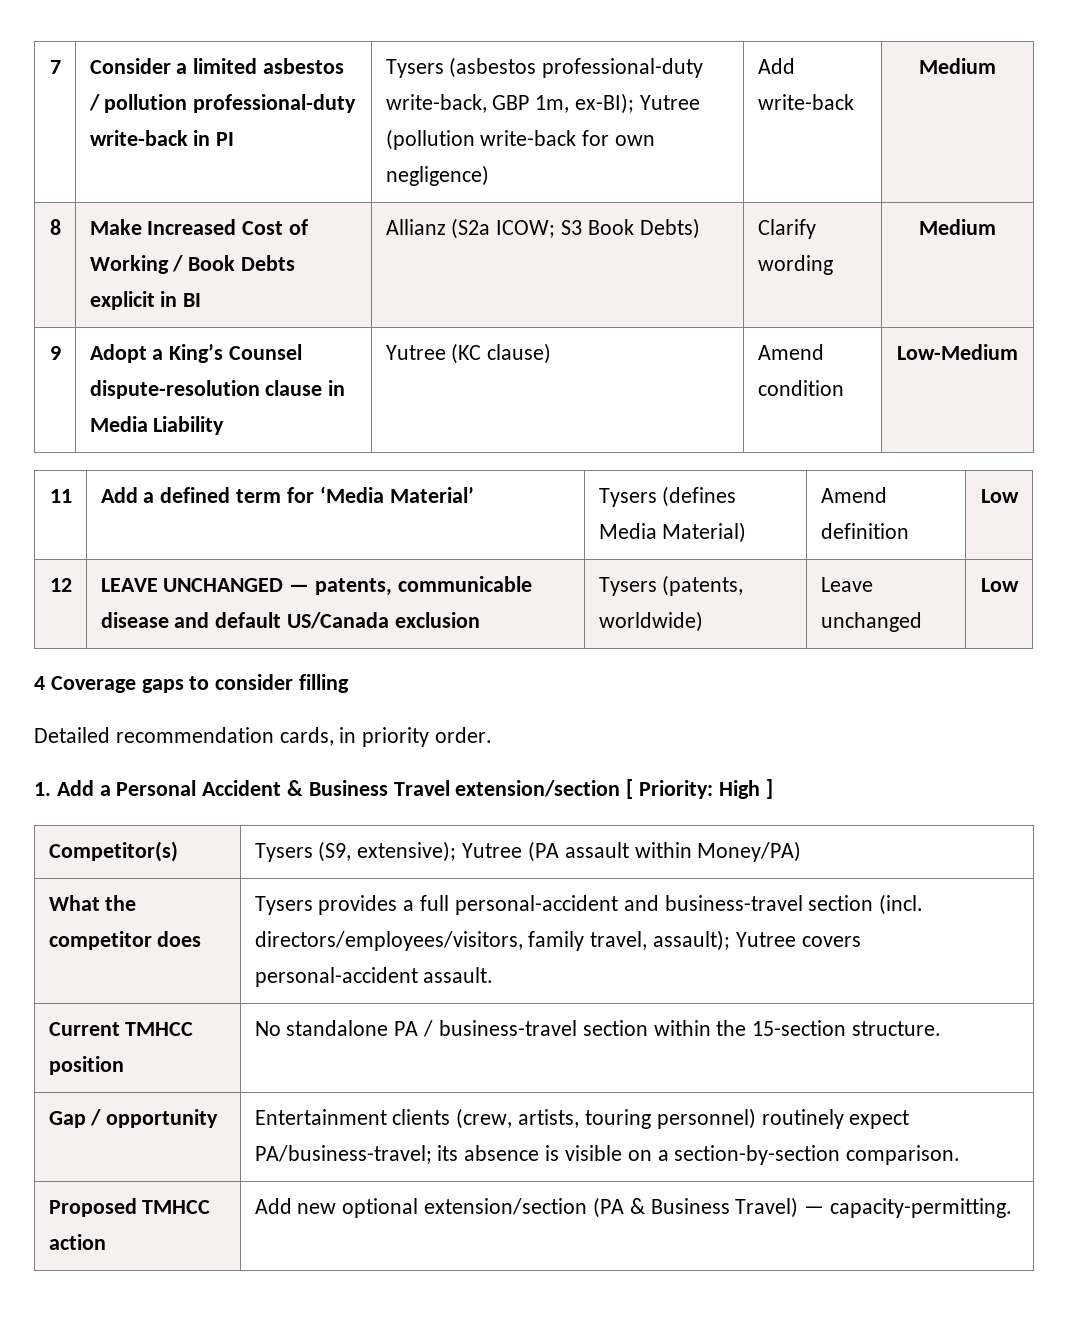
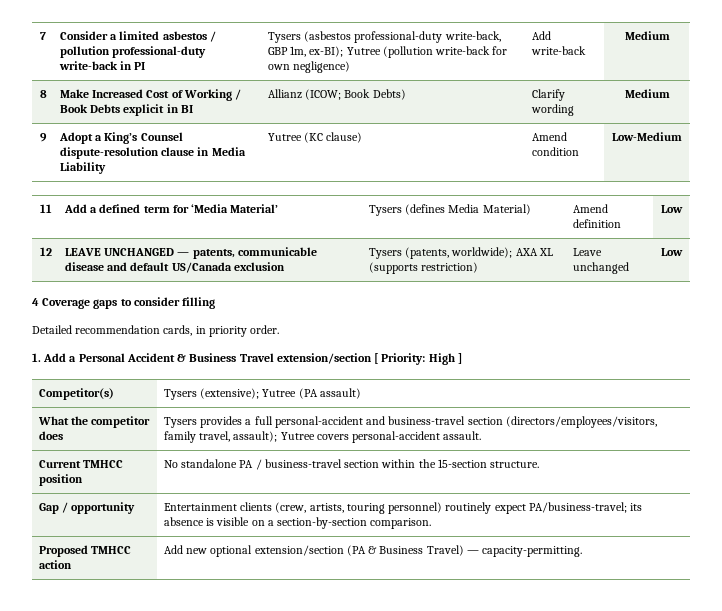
[451,218,583,239] (S2a ICOW; S3 -> [305,89,342,100] (ICOW;
[598,611,703,632] worldwide) -> [451,247,553,258] [368,262,479,274] worldwide); AXA XL (supports restriction)
[318,841,802,862] (S9, extensive); Yutree (PA assault within Money/PA) -> [200,388,361,399] (extensive); Yutree (PA assault)
[879,894,924,915] [254,931,523,951] (incl. directors/employees/visitors, -> [505,416,657,428] (directors/employees/visitors,

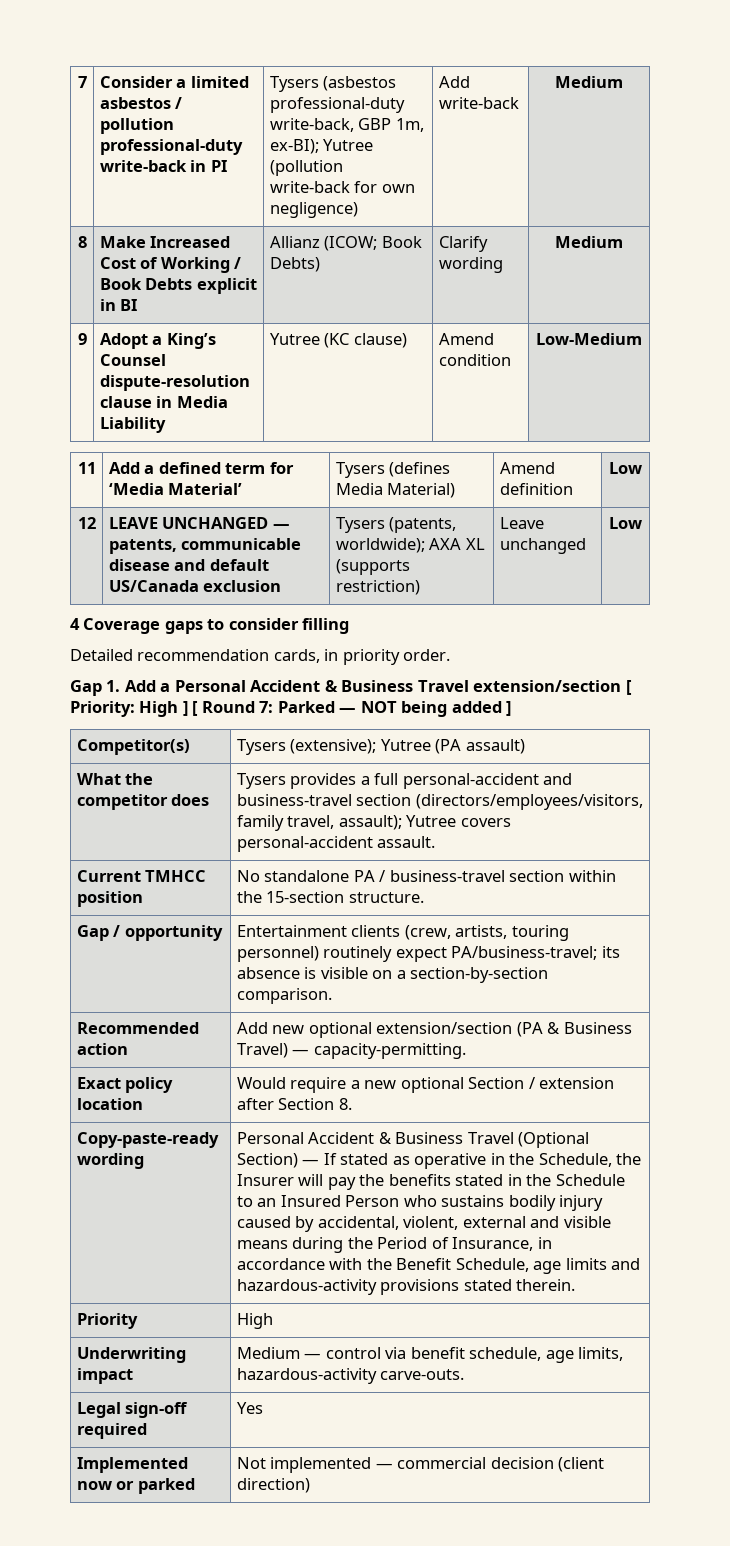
(280, 329) none -> [70,680,102,696] Gap
(462, 358) none -> [192,701,512,717] [ Round 7: Parked — NOT being added ]
[38,545,132,557] Proposed TMHCC -> [76,1022,199,1034] Recommended
(583, 551) none -> [76,1077,174,1093] [76,1098,143,1110] [236,1077,615,1093] [236,1098,352,1110] [76,1132,219,1148] [76,1153,144,1169] [236,1132,590,1148] [236,1153,642,1169] [236,1174,625,1190] [236,1195,604,1211] [236,1216,611,1232] [236,1237,552,1253] [236,1258,641,1274] [236,1279,576,1295] [76,1313,138,1329] [236,1313,273,1329] [76,1347,186,1363] [76,1368,133,1384] [236,1347,624,1363] [236,1368,465,1384] [76,1402,189,1418] [76,1423,147,1439] [236,1402,263,1414] [76,1457,188,1473] [76,1478,195,1494] [236,1457,605,1473] [236,1478,310,1493] // Exact policy location | Would require a new optional Section / extension after Section 8. // Copy-paste-ready wording | Personal Accident & Business Travel (Optional Section) — If stated as operative in the Schedule, the Insurer will pay the benefits stated in the Schedule to an Insured Person who sustains bodily injury caused by accidental, violent, external and visible means during the Period of Insurance, in accordance with the Benefit Schedule, age limits and hazardous-activity provisions stated therein. // Priority | High // Underwriting impact | Medium — control via benefit schedule, age limits, hazardous-activity carve-outs. // Legal sign-off required | Yes // Implemented now or parked | Not implemented — commercial decision (client direction)

